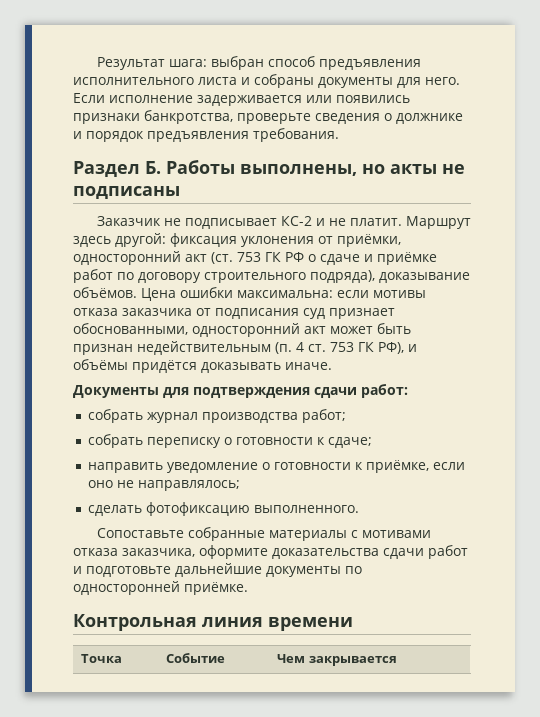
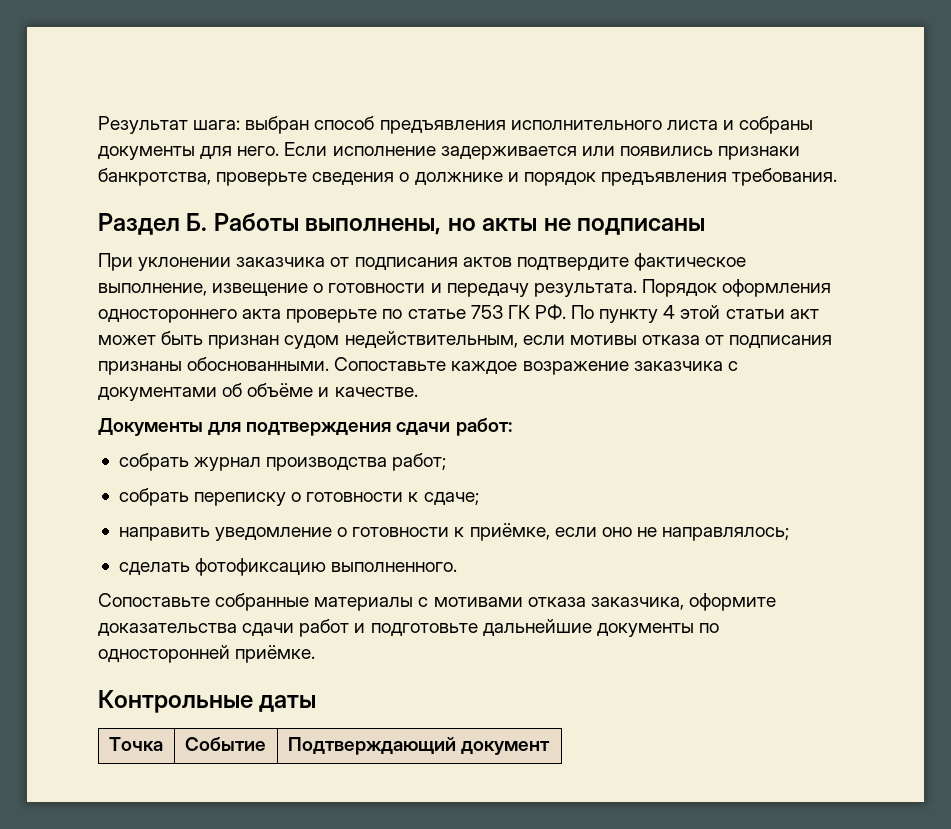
[96,216,471,229] [73,233,401,247] [73,251,437,265] [73,269,470,283] [73,287,426,301] [73,308,395,319] [73,323,411,337] [73,341,417,355] [73,359,332,373] Заказчик не подписывает КС-2 и не платит. Маршрут здесь другой: фиксация уклонения от приёмки, односторонний акт (ст. 753 ГК РФ о сдаче и приёмке работ по договору строительного подряда), доказывание объёмов. Цена ошибки максимальна: если мотивы отказа заказчика от подписания суд признает обоснованными, односторонний акт может быть признан недействительным (п. 4 ст. 753 ГК РФ), и объёмы придётся доказывать иначе. -> [98,253,746,271] [98,279,832,297] [98,304,819,323] [98,331,833,349] [98,357,738,375] [98,383,418,401] При уклонении заказчика от подписания актов подтвердите фактическое выполнение, извещение о готовности и передачу результата. Порядок оформления одностороннего акта проверьте по статье 753 ГК РФ. По пункту 4 этой статьи акт может быть признан судом недействительным, если мотивы отказа от подписания признаны обоснованными. Сопоставьте каждое возражение заказчика с документами об объёме и качестве.
[73,614,353,631] Контрольная линия времени -> [98,690,317,713] Контрольные даты
[277,654,397,666] Чем закрывается -> [287,737,550,755] Подтверждающий документ

